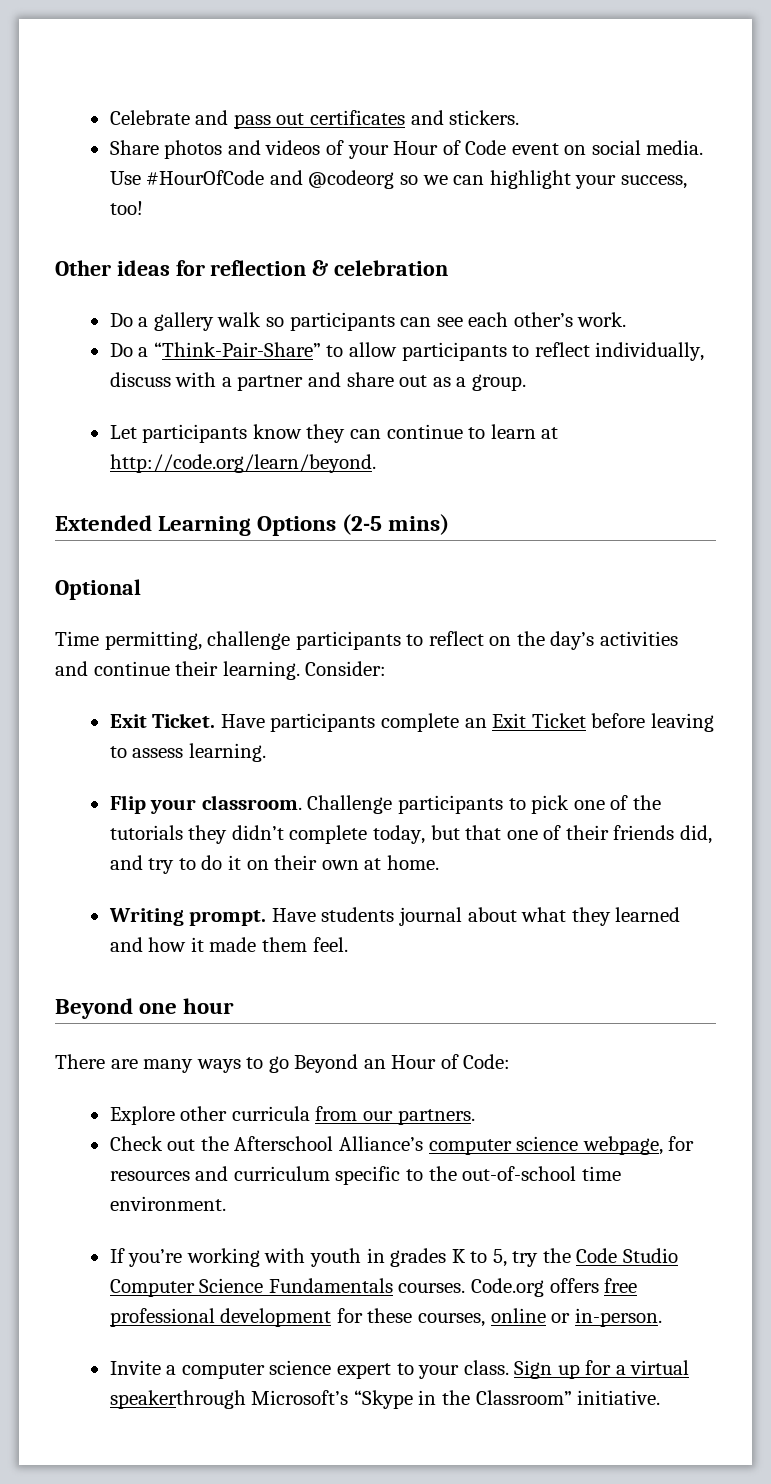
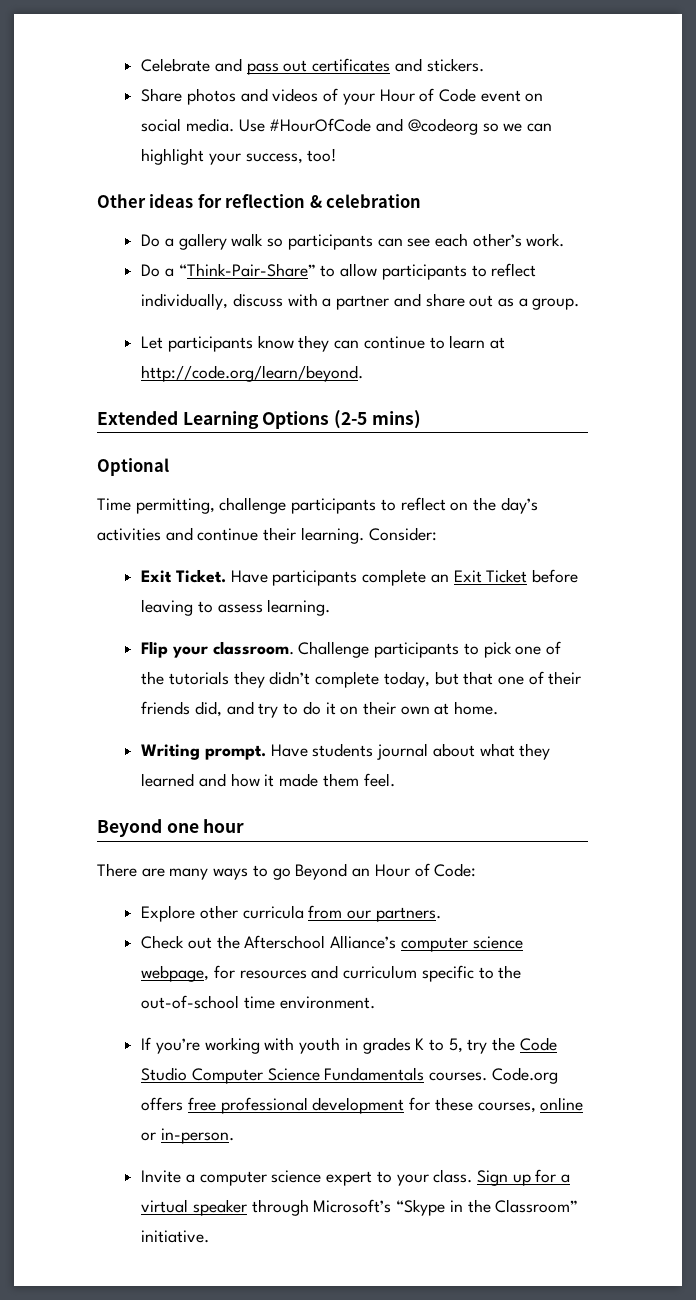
[109,1390,246,1409] speakerthrough -> [192,1199,309,1216] speaker through

